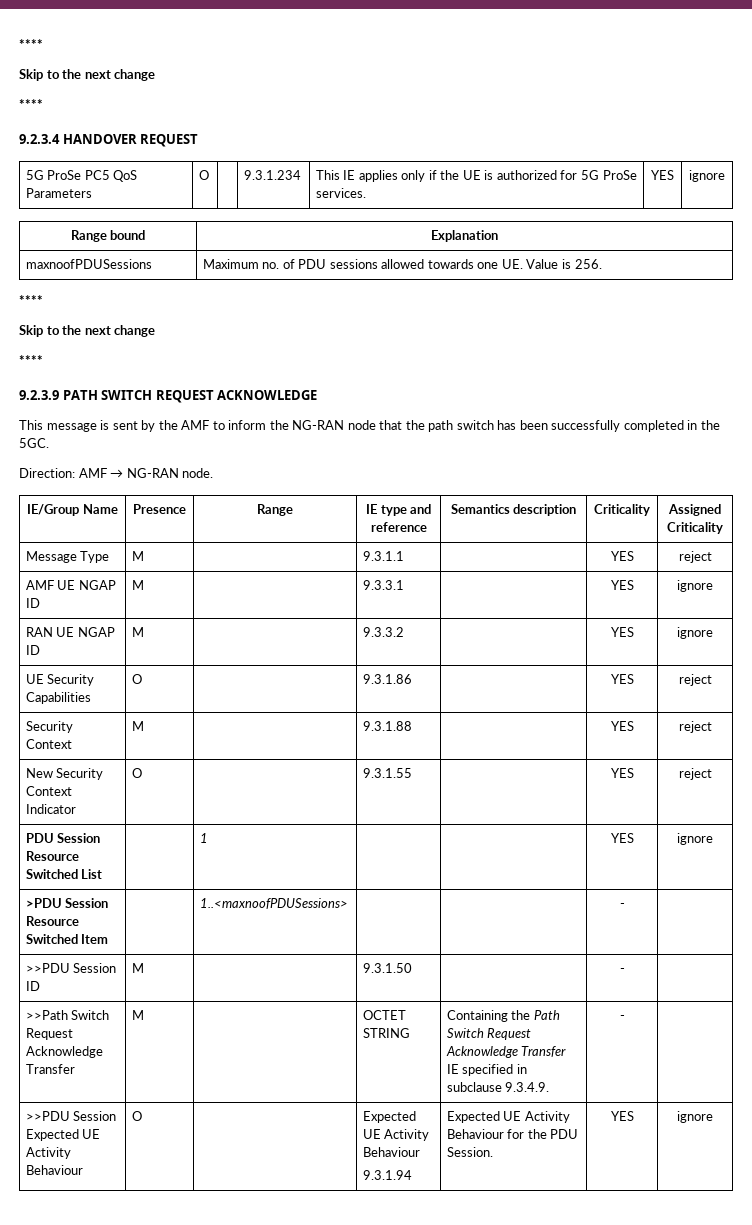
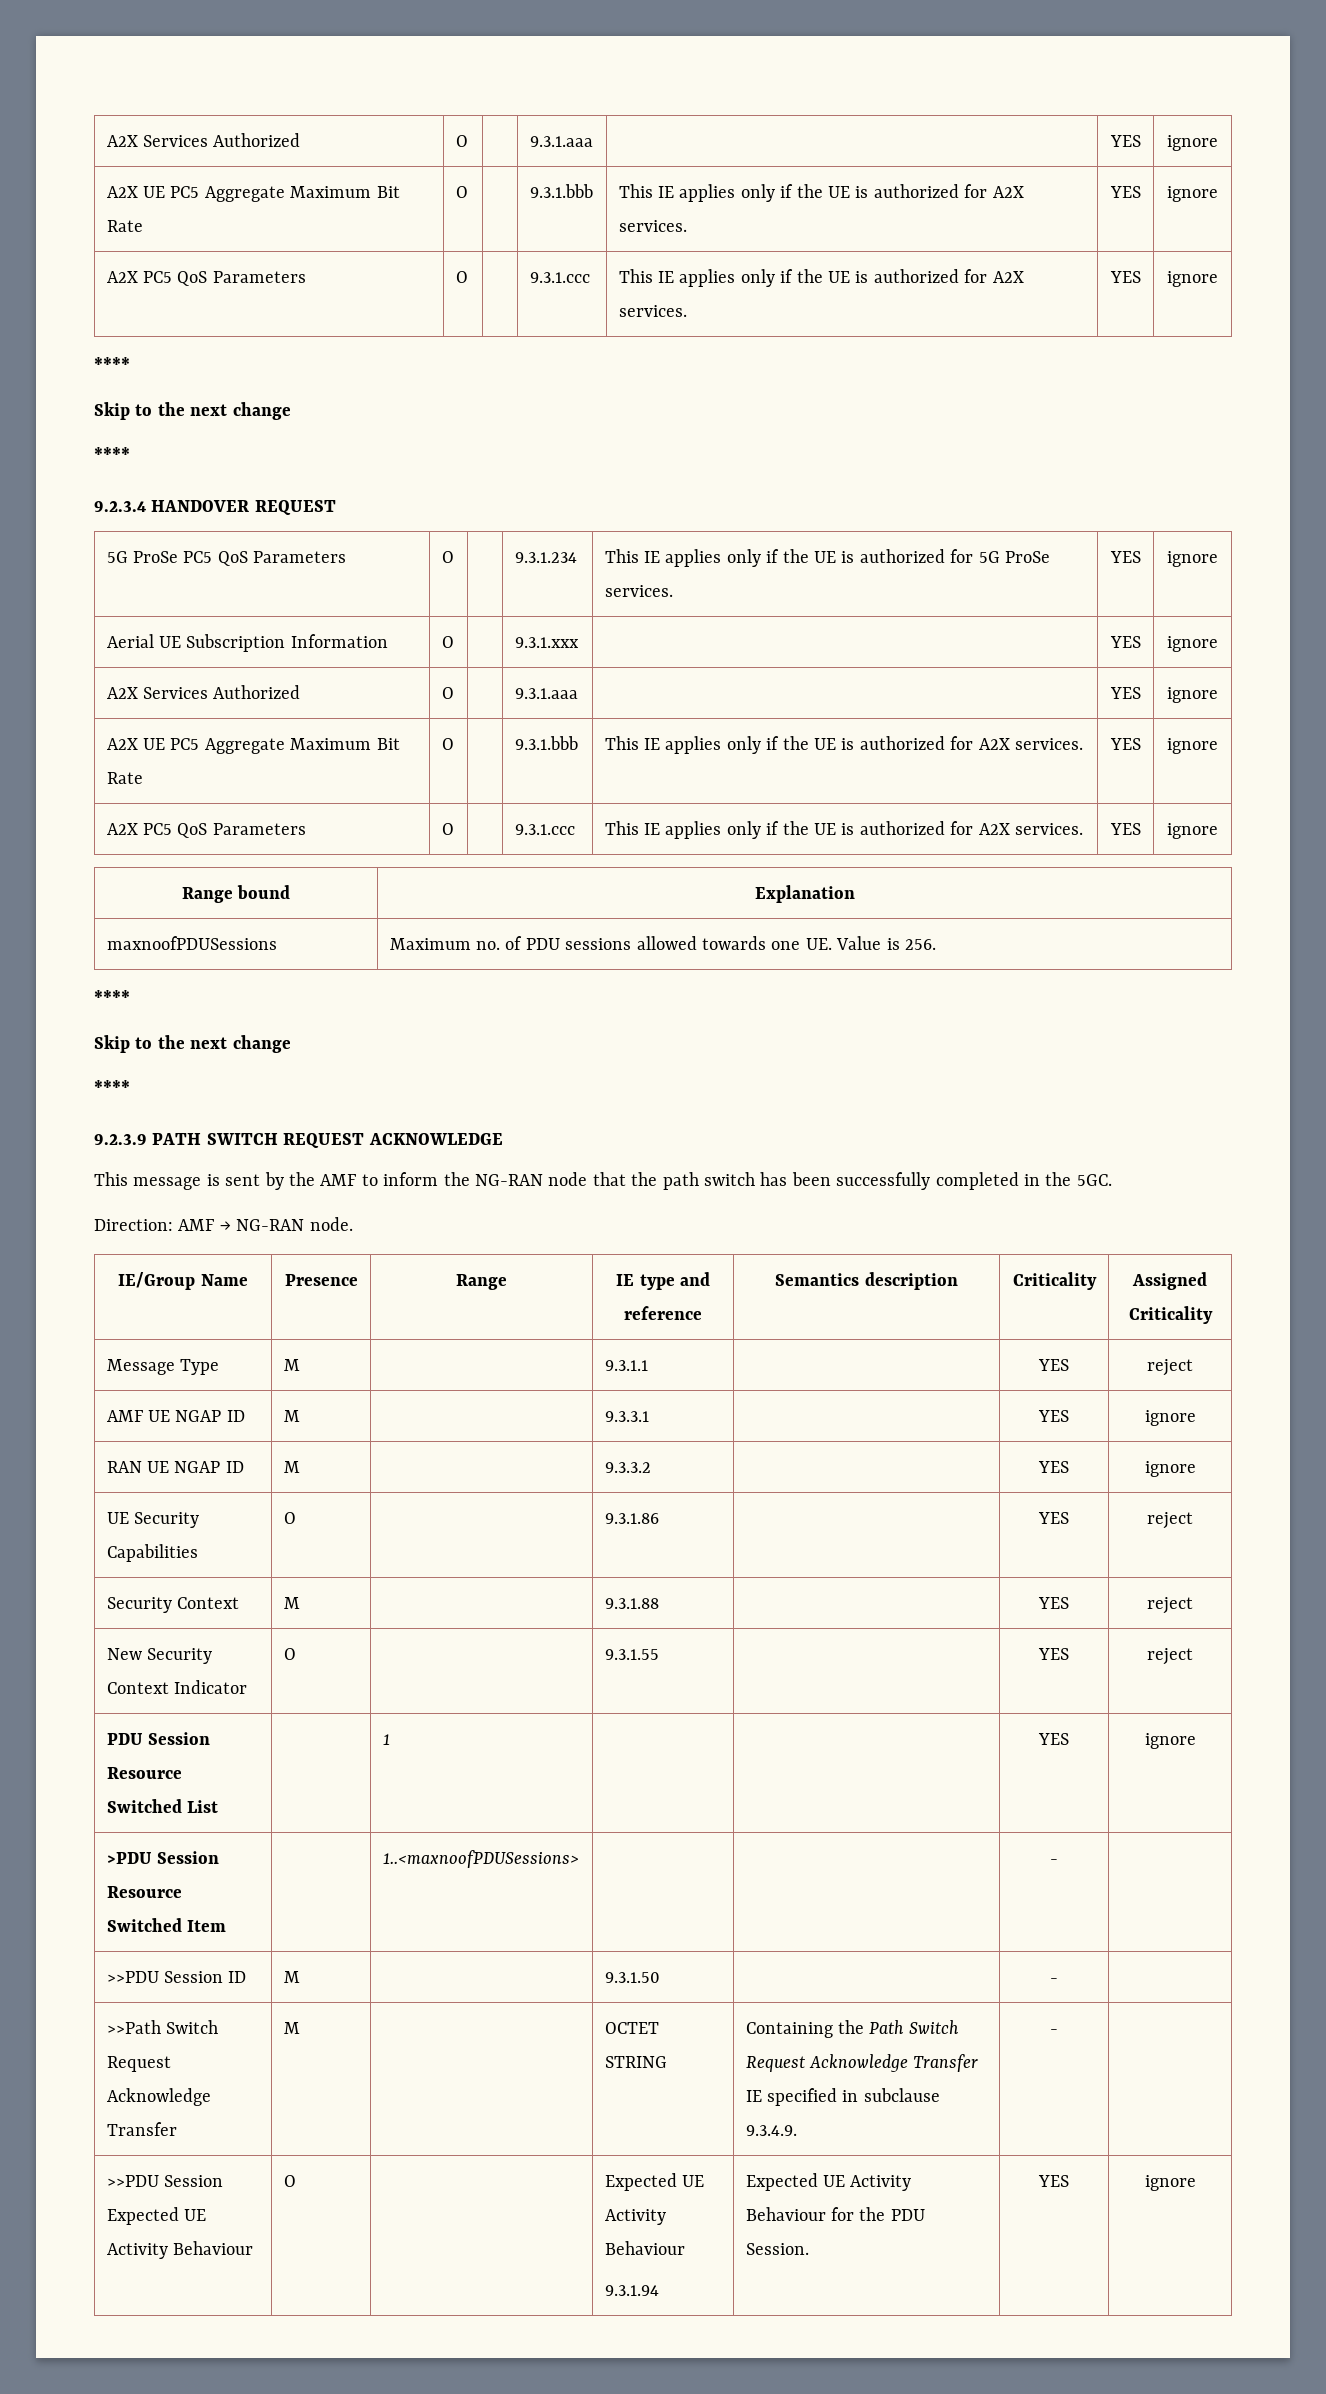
(19, 44) none -> [106,133,301,147] [455,135,468,147] [529,136,593,147] [1109,135,1141,147] [1167,135,1218,151] [106,186,400,202] [106,220,143,232] [455,186,468,198] [529,184,593,198] [618,184,1024,202] [618,220,687,232] [1109,186,1141,198] [1167,186,1218,202] [106,271,306,286] [455,271,468,283] [529,272,590,283] [618,269,1024,287] [618,305,687,317] [1109,271,1141,283] [1167,271,1218,287] A2X Services Authorized | O | | 9.3.1.aaa | | YES | ignore // A2X UE PC5 Aggregate Maximum Bit Rate | O | | 9.3.1.bbb | This IE applies only if the UE is authorized for A2X services. | YES | ignore // A2X PC5 QoS Parameters | O | | 9.3.1.ccc | This IE applies only if the UE is authorized for A2X services. | YES | ignore //
(725, 176) none -> [106,634,388,652] [441,636,454,648] [514,637,579,648] [1109,636,1141,648] [1167,636,1218,652] [106,685,301,699] [441,687,454,699] [514,688,578,699] [1109,687,1141,699] [1167,687,1218,703] [106,738,400,754] [106,772,143,784] [441,738,454,750] [514,736,578,750] [604,736,1084,754] [1109,738,1141,750] [1167,738,1218,754] [106,823,306,838] [441,823,454,835] [514,824,575,835] [604,821,1084,839] [1109,823,1141,835] [1167,823,1218,839] // Aerial UE Subscription Information | O | | 9.3.1.xxx | | YES | ignore // A2X Services Authorized | O | | 9.3.1.aaa | | YES | ignore // A2X UE PC5 Aggregate Maximum Bit Rate | O | | 9.3.1.bbb | This IE applies only if the UE is authorized for A2X services. | YES | ignore // A2X PC5 QoS Parameters | O | | 9.3.1.ccc | This IE applies only if the UE is authorized for A2X services. | YES | ignore

